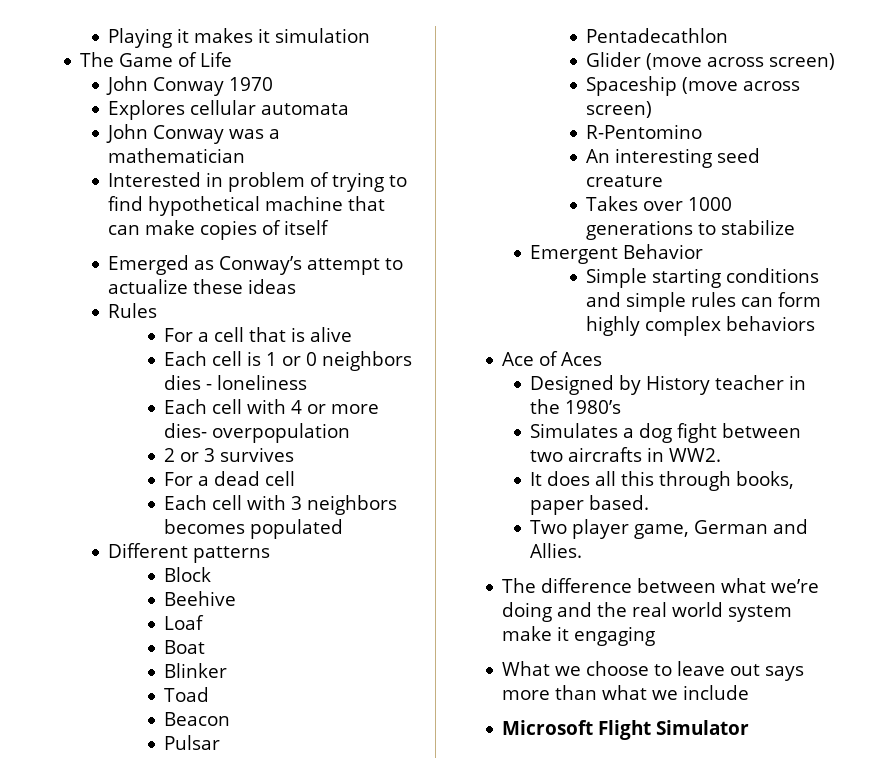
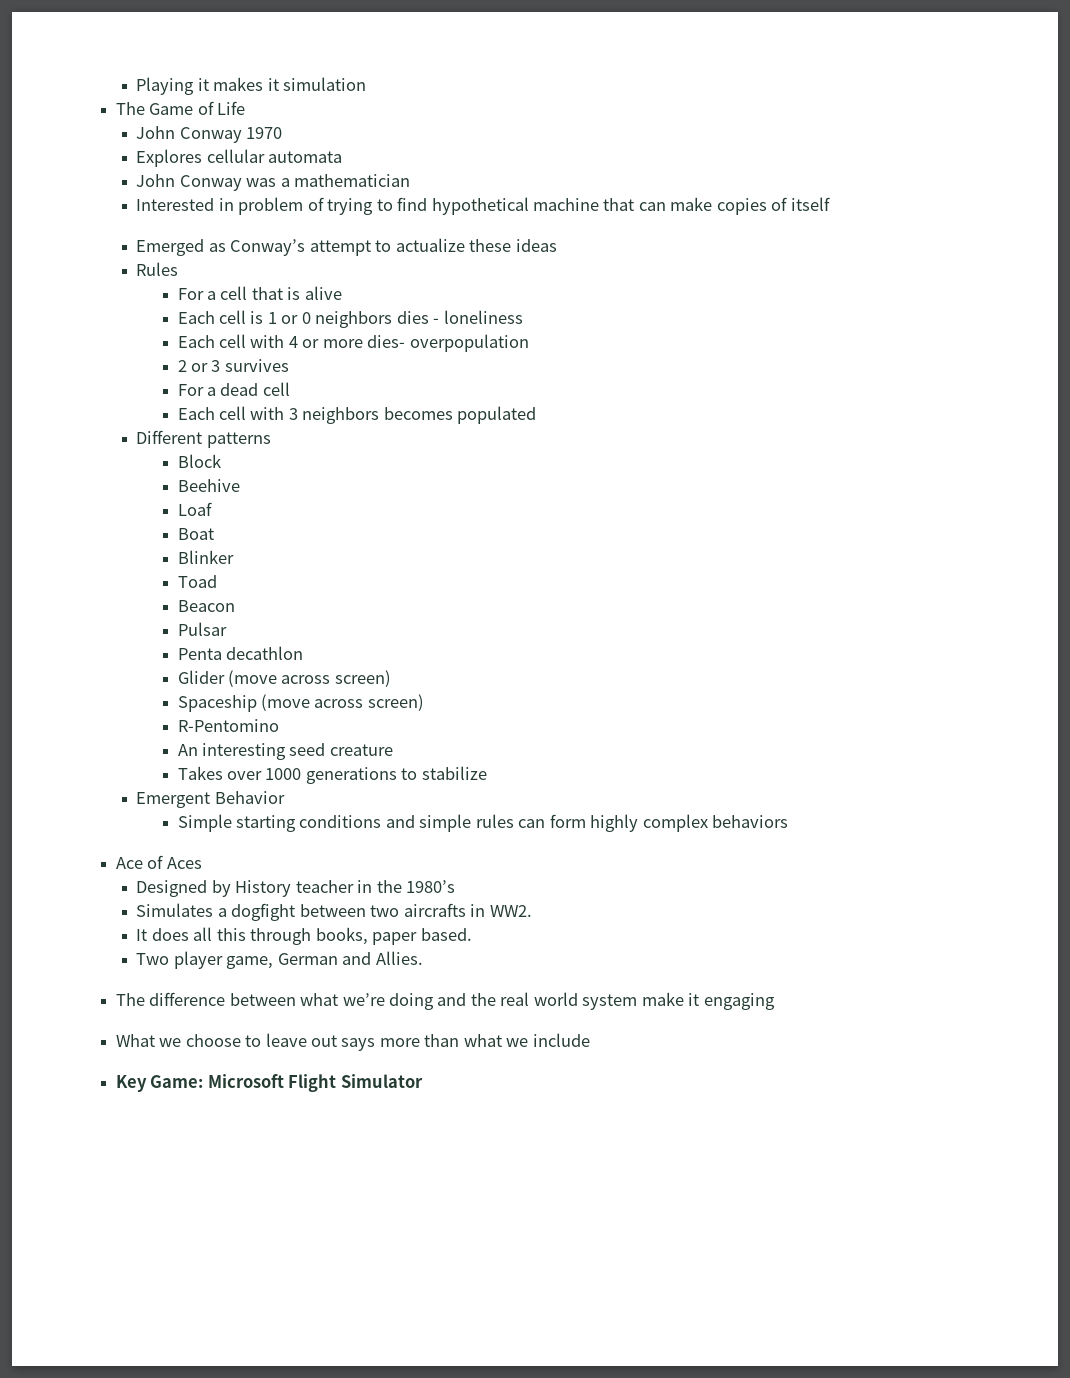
[586,28,729,43] Pentadecathlon -> [177,646,304,660] Penta decathlon
[639,423,718,443] dog fight -> [231,903,296,921] dogfight
(750, 692) none -> [115,1075,204,1092] Key Game:

